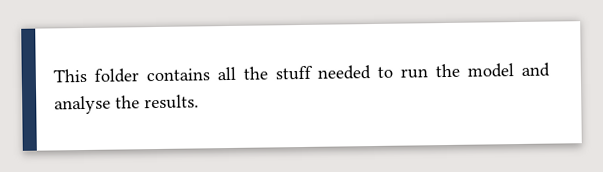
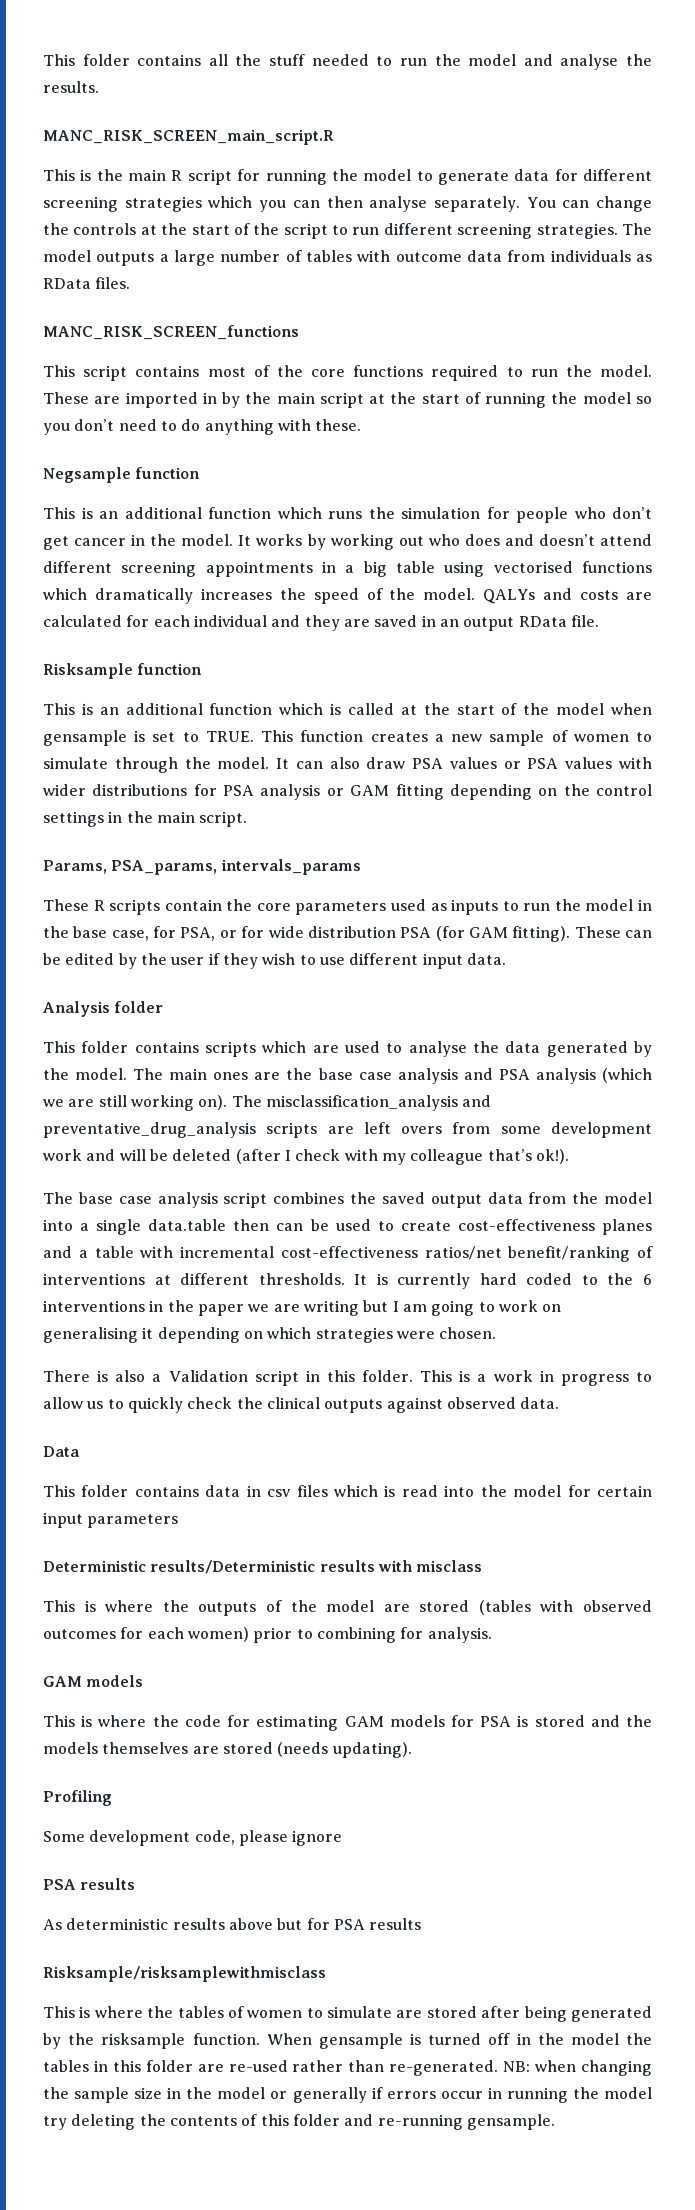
(199, 102) none -> [43,129,334,145] [43,169,652,185] [43,196,653,212] [43,223,653,239] [43,250,652,266] [43,277,131,289] [43,325,299,340] [43,365,652,381] [43,392,652,408] [43,419,362,435] [43,467,201,483] [43,507,652,523] [43,534,652,550] [43,561,652,577] [43,588,653,604] [43,615,599,631] [43,663,203,679] [43,703,652,715] [43,730,652,746] [43,757,652,773] [43,784,653,800] [43,811,248,827] [43,859,361,875] [43,899,652,915] [43,926,652,942] [43,953,506,969] [43,1001,164,1017] [43,1041,652,1057] [43,1068,653,1084] [43,1095,492,1111] [43,1122,652,1138] [43,1149,569,1165] [43,1192,652,1208] [43,1219,653,1235] [43,1246,653,1262] [43,1273,652,1289] [43,1300,562,1316] [43,1327,497,1343] [43,1370,652,1386] [43,1397,560,1413] [43,1446,80,1457] [43,1485,653,1497] [43,1512,179,1528] [43,1560,483,1574] [43,1600,652,1616] [43,1627,492,1643] [43,1675,144,1687] [43,1715,652,1731] [43,1742,412,1758] [43,1790,112,1806] [43,1830,343,1846] [43,1878,136,1890] [43,1918,422,1930] [43,1966,326,1982] [43,2006,653,2022] [43,2033,652,2049] [43,2060,653,2076] [43,2087,652,2103] [43,2114,555,2130] // MANC_RISK_SCREEN_main_script.R // This is the main R script for running the model to generate data for different screening strategies which you can then analyse separately. You can change the controls at the start of the script to run different screening strategies. The model outputs a large number of tables with outcome data from individuals as RData files. // MANC_RISK_SCREEN_functions // This script contains most of the core functions required to run the model. These are imported in by the main script at the start of running the model so you don’t need to do anything with these. // Negsample function // This is an additional function which runs the simulation for people who don’t get cancer in the model. It works by working out who does and doesn’t attend different screening appointments in a big table using vectorised functions which dramatically increases the speed of the model. QALYs and costs are calculated for each individual and they are saved in an output RData file. // Risksample function // This is an additional function which is called at the start of the model when gensample is set to TRUE. This function creates a new sample of women to simulate through the model. It can also draw PSA values or PSA values with wider distributions for PSA analysis or GAM fitting depending on the control settings in the main script. // Params, PSA_params, intervals_params // These R scripts contain the core parameters used as inputs to run the model in the base case, for PSA, or for wide distribution PSA (for GAM fitting). These can be edited by the user if they wish to use different input data. // Analysis folder // This folder contains scripts which are used to analyse the data generated by the model. The main ones are the base case analysis and PSA analysis (which we are still working on). The misclassification_analysis and preventative_drug_analysis scripts are left overs from some development work and will be deleted (after I check with my colleague that’s ok!). // The base case analysis script combines the saved output data from the model into a single data.table then can be used to create cost-effectiveness planes and a table with incremental cost-effectiveness ratios/net benefit/ranking of interventions at different thresholds. It is currently hard coded to the 6 interventions in the paper we are writing but I am going to work on generalising it depending on which strategies were chosen. // There is also a Validation script in this folder. This is a work in progress to allow us to quickly check the clinical outputs against observed data. // Data // This folder contains data in csv files which is read into the model for certain input parameters // Deterministic results/Deterministic results with misclass // This is where the outputs of the model are stored (tables with observed outcomes for each women) prior to combining for analysis. // GAM models // This is where the code for estimating GAM models for PSA is stored and the models themselves are stored (needs updating). // Profiling // Some development code, please ignore // PSA results // As deterministic results above but for PSA results // Risksample/risksamplewithmisclass // This is where the tables of women to simulate are stored after being generated by the risksample function. When gensample is turned off in the model the tables in this folder are re-used rather than re-generated. NB: when changing the sample size in the model or generally if errors occur in running the model try deleting the contents of this folder and re-running gensample.

